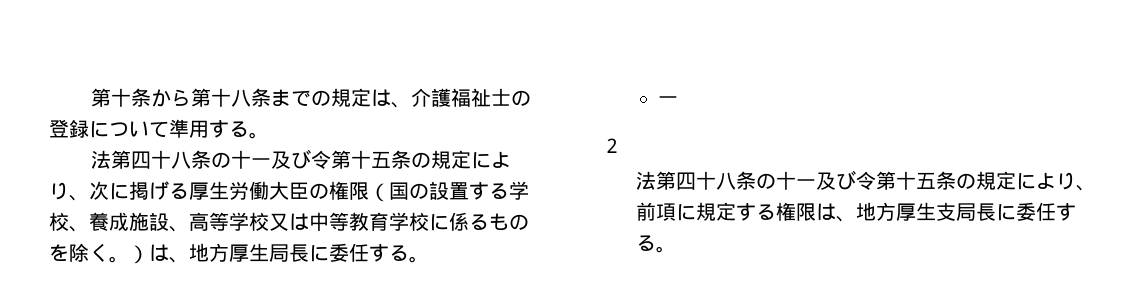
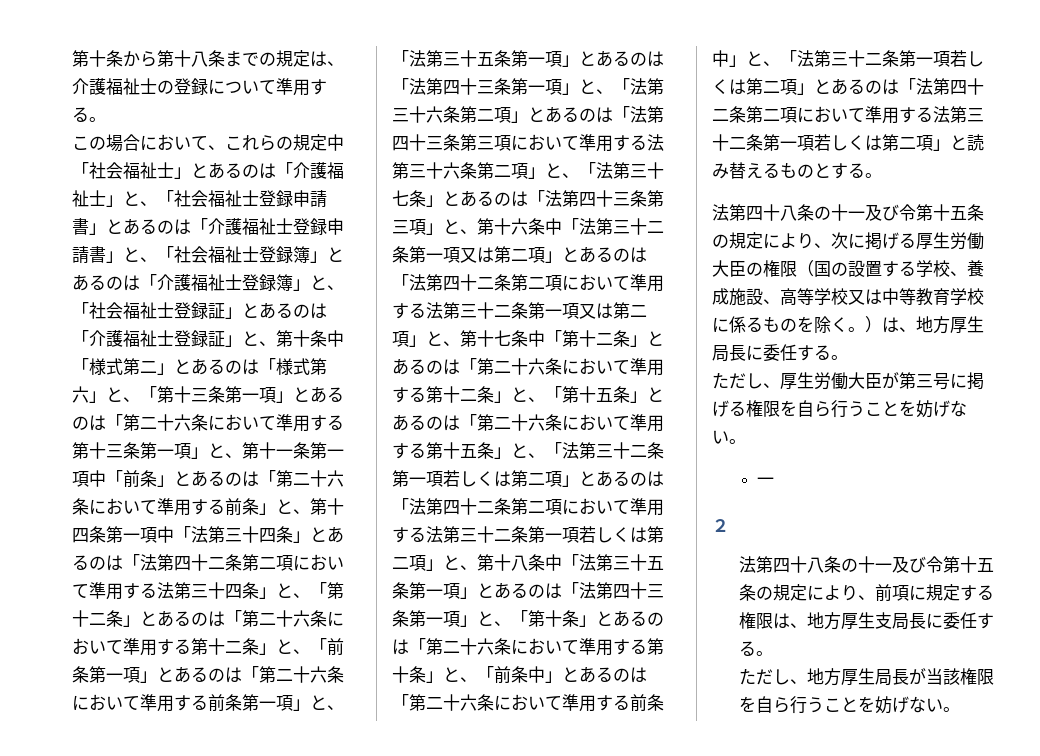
(269, 135) none -> [72,134,344,152] [72,162,344,179] [72,190,327,208] [72,218,344,235] [72,246,344,264] [72,274,344,291] [72,302,327,319] [72,330,344,347] [72,358,327,375] [72,386,344,403] [72,414,344,432] [72,442,344,459] [72,470,344,488] [72,498,344,516] [72,526,344,543] [72,554,344,571] [72,582,344,600] [72,610,344,627] [72,638,344,656] [72,666,344,683] [72,694,344,712] [392,50,664,67] [392,78,664,95] [392,106,664,123] [392,134,664,152] [392,162,664,179] [392,190,664,207] [392,218,664,235] [392,246,647,263] [392,274,664,292] [392,302,647,319] [392,330,664,347] [392,358,664,376] [392,386,664,403] [392,414,664,432] [392,442,664,459] [392,470,664,487] [392,498,664,516] [392,526,664,543] [392,554,664,571] [392,582,664,599] [392,610,664,627] [392,638,664,656] [392,666,647,684] [392,694,664,712] [712,50,984,67] [712,78,984,95] [712,106,984,124] [712,134,984,151] [712,162,882,179] // この場合において、これらの規定中「社会福祉士」とあるのは「介護福祉士」と、「社会福祉士登録申請書」とあるのは「介護福祉士登録申請書」と、「社会福祉士登録簿」とあるのは「介護福祉士登録簿」と、「社会福祉士登録証」とあるのは「介護福祉士登録証」と、第十条中「様式第二」とあるのは「様式第六」と、「第十三条第一項」とあるのは「第二十六条において準用する第十三条第一項」と、第十一条第一項中「前条」とあるのは「第二十六条において準用する前条」と、第十四条第一項中「法第三十四条」とあるのは「法第四十二条第二項において準用する法第三十四条」と、「第十二条」とあるのは「第二十六条において準用する第十二条」と、「前条第一項」とあるのは「第二十六条において準用する前条第一項」と、「法第三十五条第一項」とあるのは「法第四十三条第一項」と、「法第三十六条第二項」とあるのは「法第四十三条第三項において準用する法第三十六条第二項」と、「法第三十七条」とあるのは「法第四十三条第三項」と、第十六条中「法第三十二条第一項又は第二項」とあるのは「法第四十二条第二項において準用する法第三十二条第一項又は第二項」と、第十七条中「第十二条」とあるのは「第二十六条において準用する第十二条」と、「第十五条」とあるのは「第二十六条において準用する第十五条」と、「法第三十二条第一項若しくは第二項」とあるのは「法第四十二条第二項において準用する法第三十二条第一項若しくは第二項」と、第十八条中「法第三十五条第一項」とあるのは「法第四十三条第一項」と、「第十条」とあるのは「第二十六条において準用する第十条」と、「前条中」とあるのは「第二十六条において準用する前条中」と、「法第三十二条第一項若しくは第二項」とあるのは「法第四十二条第二項において準用する法第三十二条第一項若しくは第二項」と読み替えるものとする。
(429, 259) none -> [712,372,984,390] [712,400,967,418] [712,430,746,444] // ただし、厚生労働大臣が第三号に掲げる権限を自ら行うことを妨げない。
(677, 249) none -> [738,668,994,686] [738,696,960,714] // ただし、地方厚生局長が当該権限を自ら行うことを妨げない。

